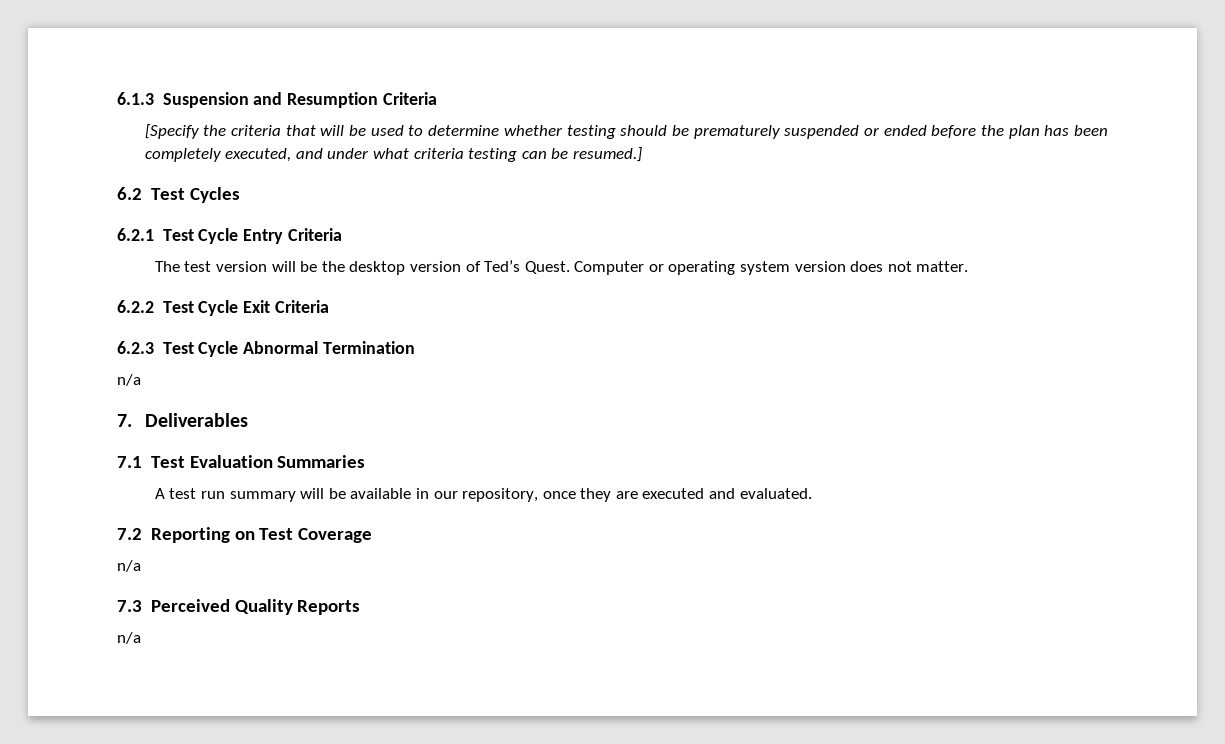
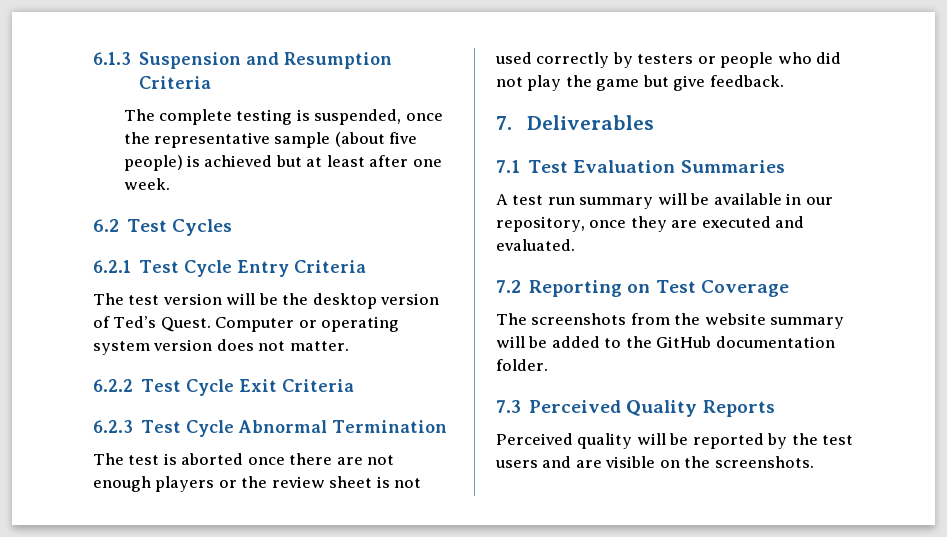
[144,124,1109,139] [144,147,643,162] [Specify the criteria that will be used to determine whether testing should be prematurely suspended or ended before the plan has been completely executed, and under what criteria testing can be resumed.] -> [123,109,443,125] [123,132,418,148] [123,155,442,171] [123,178,170,190] The complete testing is suspended, once the representative sample (about five people) is achieved but at least after one week.
[117,374,141,386] n/a -> [93,453,395,465] [93,476,422,492] [495,52,842,68] [496,75,784,91] The test is aborted once there are not enough players or the review sheet is not used correctly by testers or people who did not play the game but give feedback.
[117,560,141,572] [117,599,361,615] [117,632,141,644] n/a // 7.3 Perceived Quality Reports // n/a -> [496,313,845,329] [496,336,835,348] [496,359,548,371] [496,400,775,417] [496,433,854,449] [495,456,814,468] The screenshots from the website summary will be added to the GitHub documentation folder. // 7.3 Perceived Quality Reports // Perceived quality will be reported by the test users and are visible on the screenshots.

